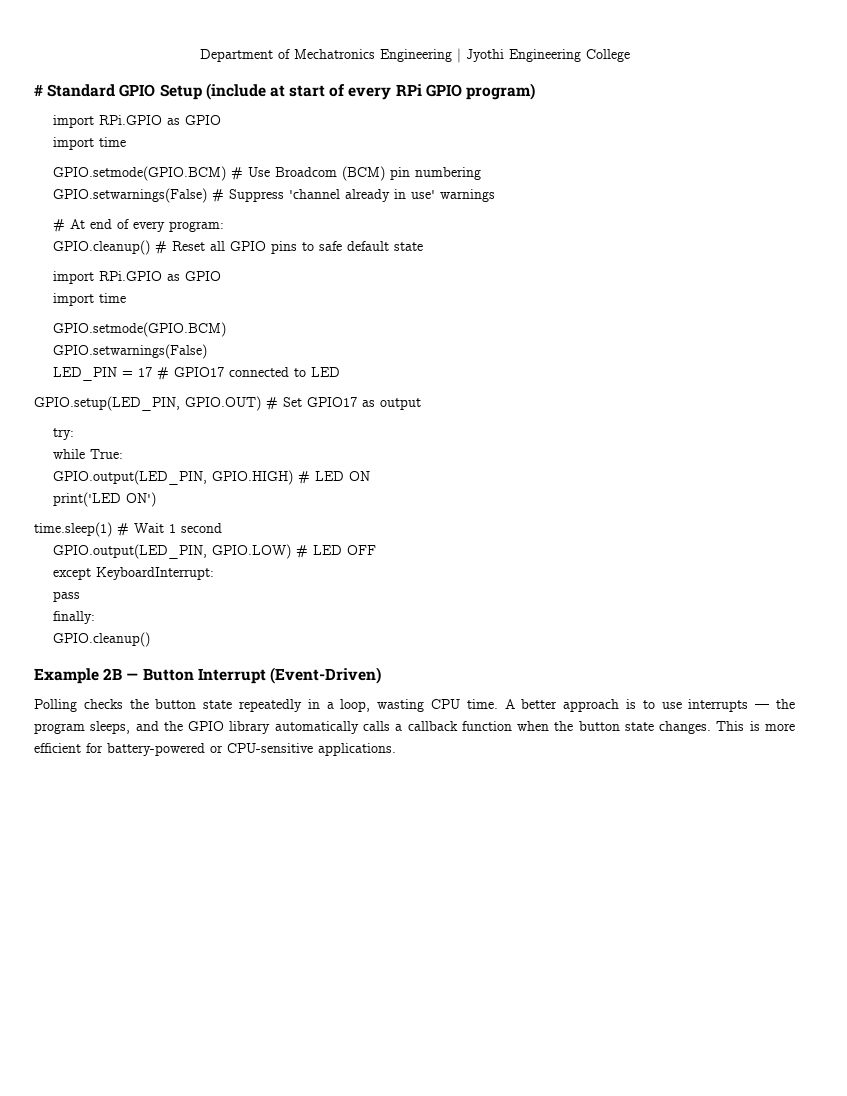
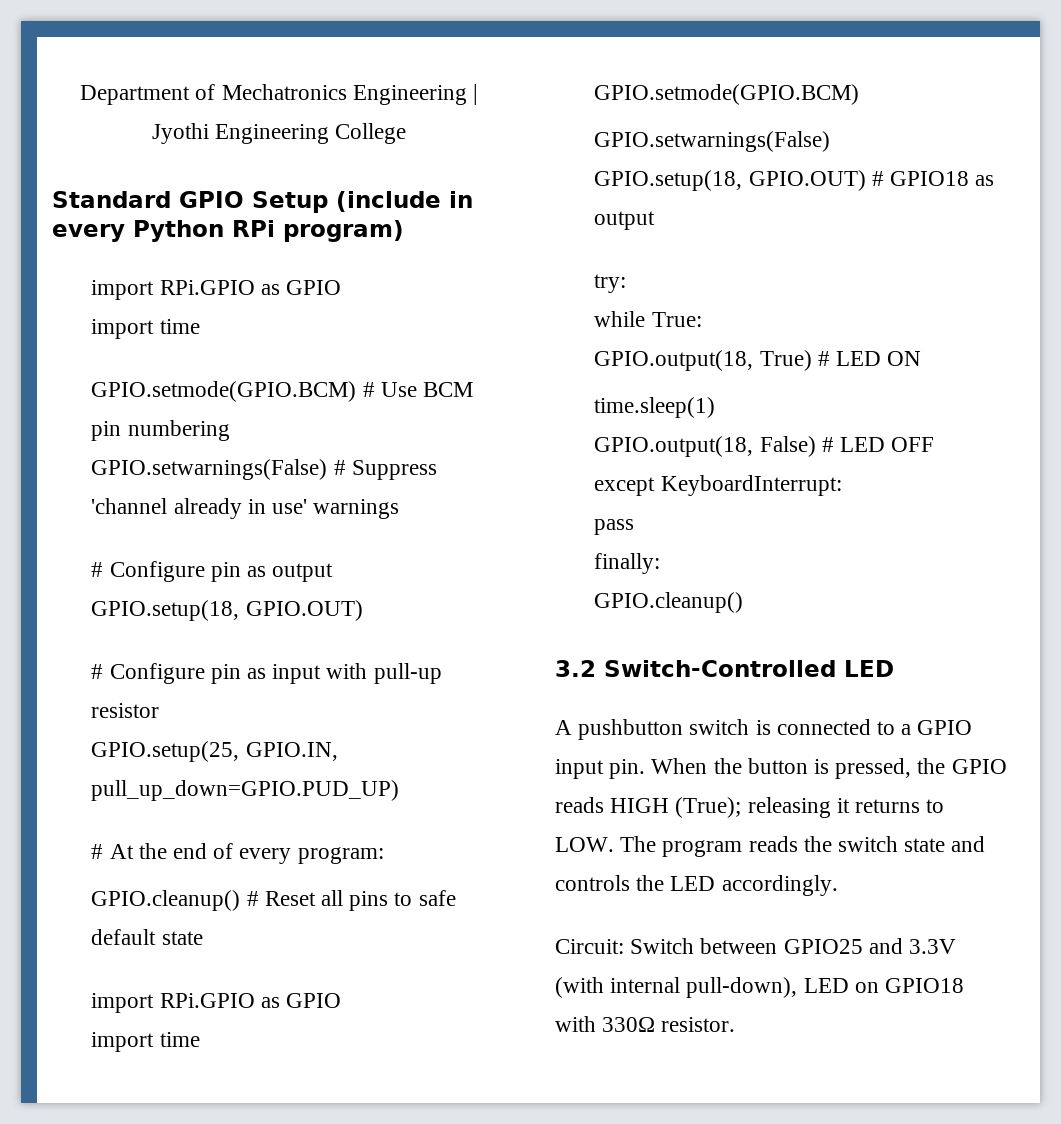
[34,84,43,96] # -> (407, 133) none
[269,84,462,100] at start of every RPi GPIO -> [449,191,473,208] [52,220,275,242] in every Python RPi
[274,166,385,181] Broadcom (BCM) -> [423,382,474,397] BCM
(495, 195) none -> [91,561,334,582] [91,600,363,621] [91,663,442,684] [91,703,160,718] [91,741,338,762] [91,780,400,801] // # Configure pin as output // GPIO.setup(18, GPIO.OUT) // # Configure pin as input with pull-up resistor // GPIO.setup(25, GPIO.IN, pull_up_down=GPIO.PUD_UP)
(85, 224) none -> [138,843,167,859] the
[229,241,266,251] GPIO -> (344, 898) none
[52,367,340,381] [34,396,357,411] LED_PIN = 17 # GPIO17 connected to LED // GPIO.setup(LED_PIN, GPIO.OUT) # Set GPIO17 -> [594,170,970,191] GPIO.setup(18, GPIO.OUT) # GPIO18
[52,470,293,485] GPIO.output(LED_PIN, GPIO.HIGH) -> [594,350,812,371] GPIO.output(18, True)
[52,492,156,507] [34,522,222,537] [52,544,291,559] print('LED ON') // time.sleep(1) # Wait 1 second // GPIO.output(LED_PIN, GPIO.LOW) -> [594,397,716,418] [594,436,816,457] time.sleep(1) // GPIO.output(18, False)
[34,667,381,684] [34,699,795,712] [34,721,796,734] [34,743,396,756] Example 2B — Button Interrupt (Event-Driven) // Polling checks the button state repeatedly in a loop, wasting CPU time. A better approach is to use interrupts — the program sleeps, and the GPIO library automatically calls a callback function when the button state changes. This is more efficient for battery-powered or CPU-sensitive applications. -> [555,660,894,677] [555,719,973,740] [555,758,1007,779] [555,797,945,818] [555,836,986,857] [555,875,838,896] [555,938,957,954] [555,977,965,998] [555,1016,736,1032] 3.2 Switch-Controlled LED // A pushbutton switch is connected to a GPIO input pin. When the button is pressed, the GPIO reads HIGH (True); releasing it returns to LOW. The program reads the switch state and controls the LED accordingly. // Circuit: Switch between GPIO25 and 3.3V (with internal pull-down), LED on GPIO18 with 330Ω resistor.

